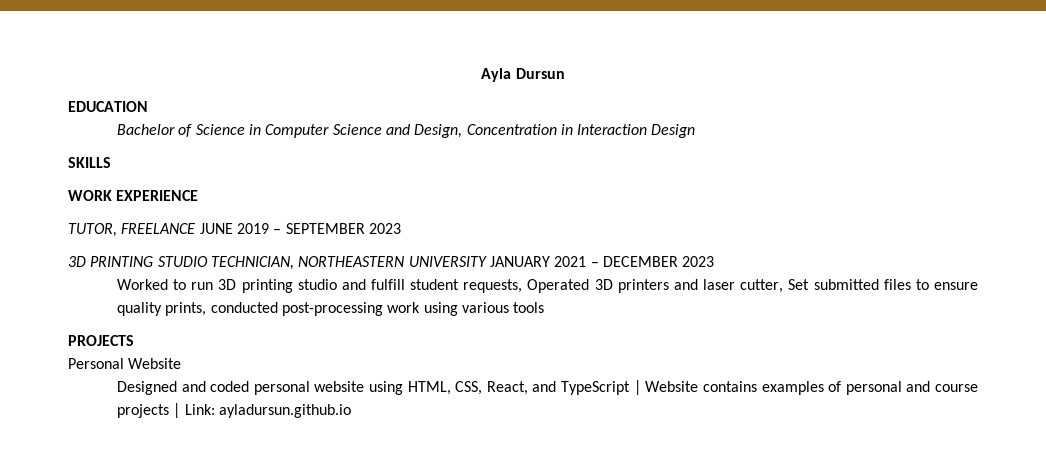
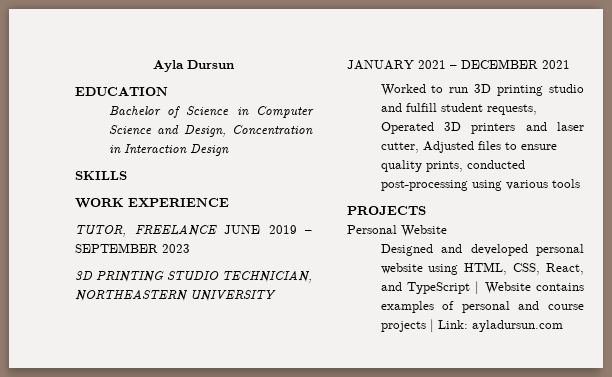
[682,256,715,267] 2023 -> [542,60,570,69] 2021
[788,279,879,290] Set submitted -> [422,141,474,153] Adjusted
[387,302,421,313] work -> (468, 185) none
[210,381,250,392] coded -> [470,244,528,256] developed
[218,404,351,418] ayladursun.github.io -> [471,320,563,332] ayladursun.com

